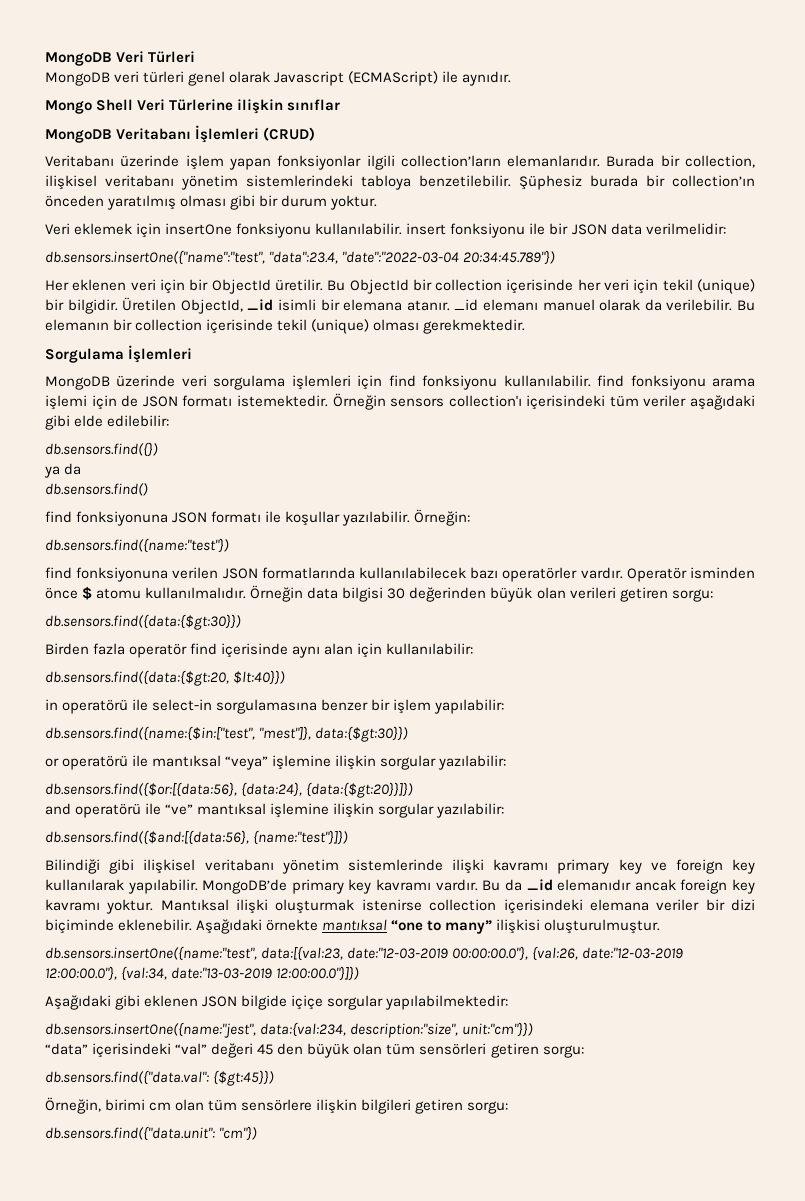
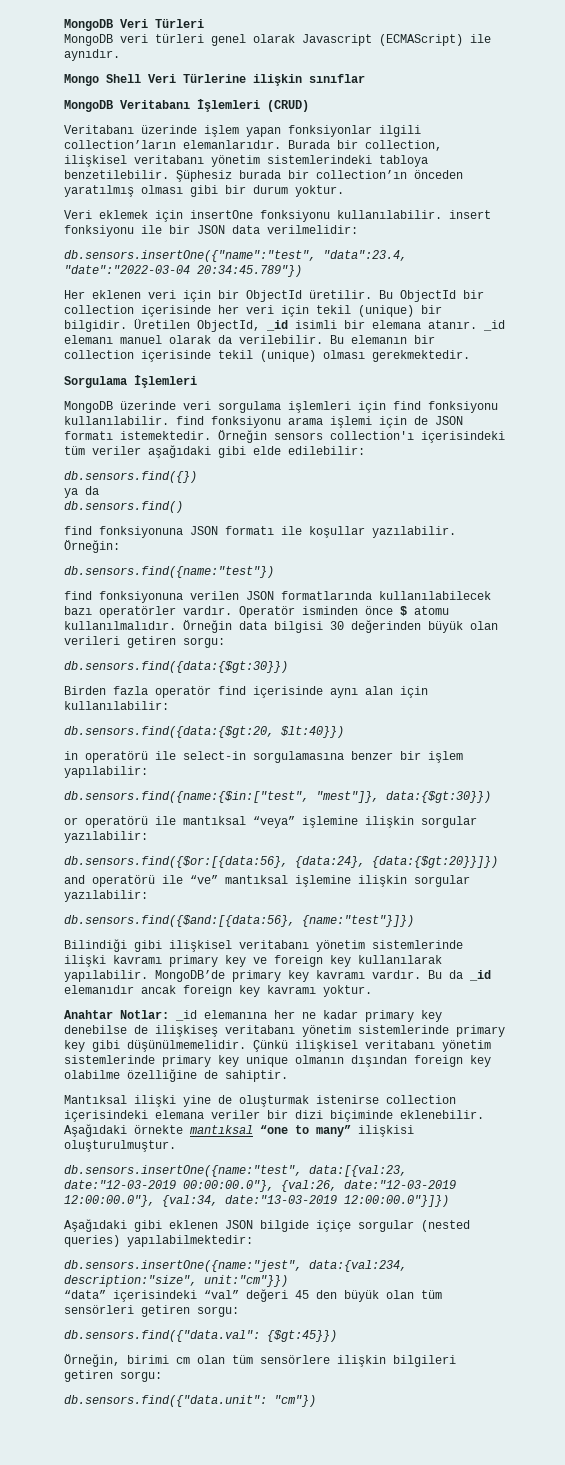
[160,899,269,914] Mantıksal ilişki -> [64,1010,442,1022] [64,1025,505,1037] [64,1040,491,1052] [64,1055,491,1067] [64,1069,288,1082] [64,1095,232,1107] // Anahtar Notlar: _id elemanına her ne kadar primary key denebilse de ilişkiseş veritabanı yönetim sistemlerinde primary key gibi düşünülmemelidir. Çünkü ilişkisel veritabanı yönetim sistemlerinde primary key unique olmanın dışından foreign key olabilme özelliğine de sahiptir. // Mantıksal ilişki yine de
(384, 1002) none -> [421,1220,470,1232] [64,1235,120,1247] (nested queries)

